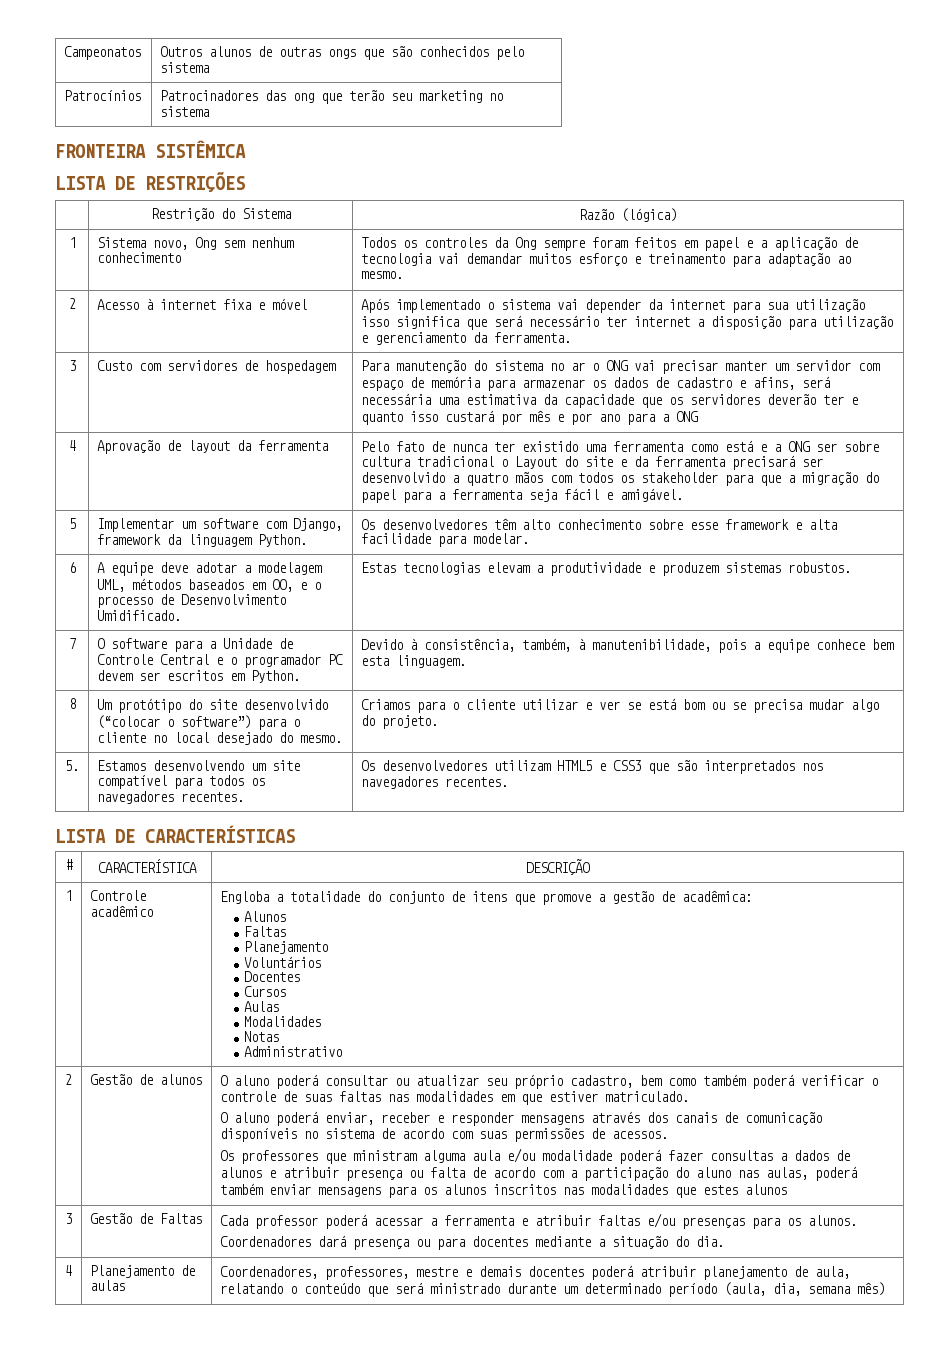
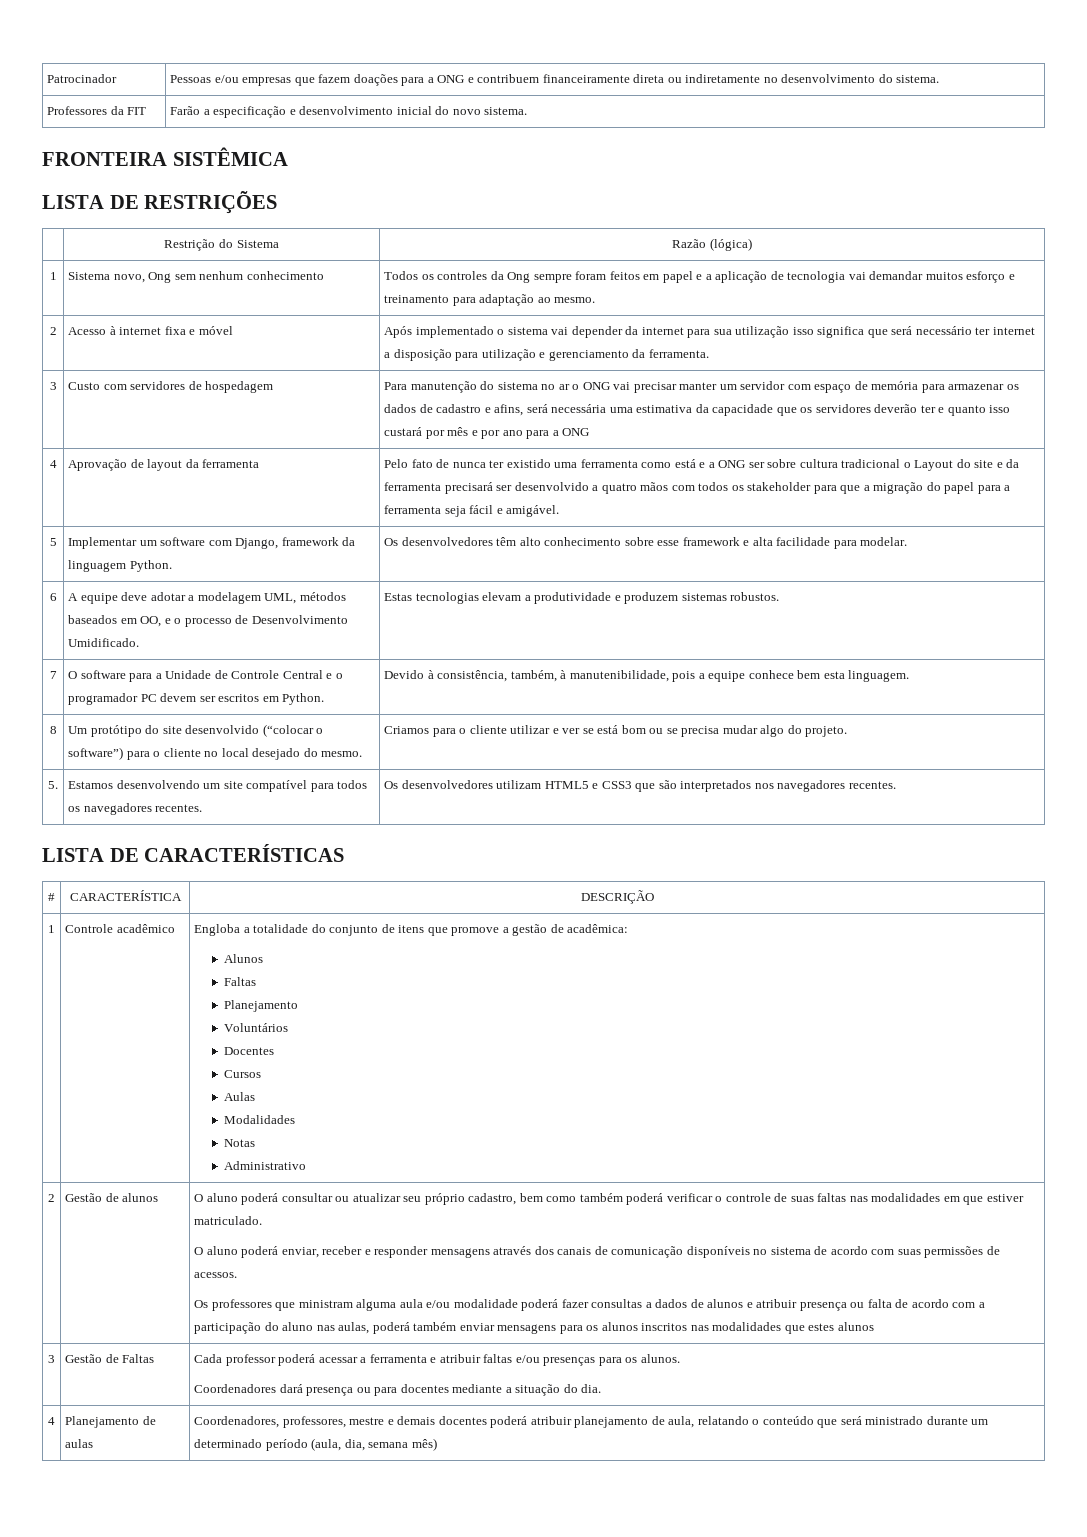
[64,46,142,60] [160,46,525,60] [160,62,210,73] [64,90,142,101] [160,90,504,104] [160,106,210,117] Campeonatos | Outros alunos de outras ongs que são conhecidos pelo sistema // Patrocínios | Patrocinadores das ong que terão seu marketing no sistema -> [47,74,118,83] [170,74,940,86] [47,106,147,115] [170,106,528,118] Patrocinador | Pessoas e/ou empresas que fazem doações para a ONG e contribuem financeiramente direta ou indiretamente no desenvolvimento do sistema. // Professores da FIT | Farão a especificação e desenvolvimento inicial do novo sistema.

